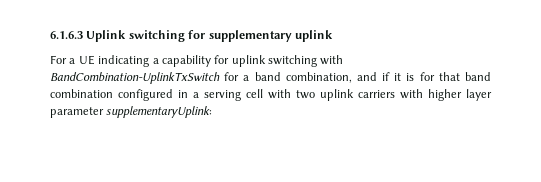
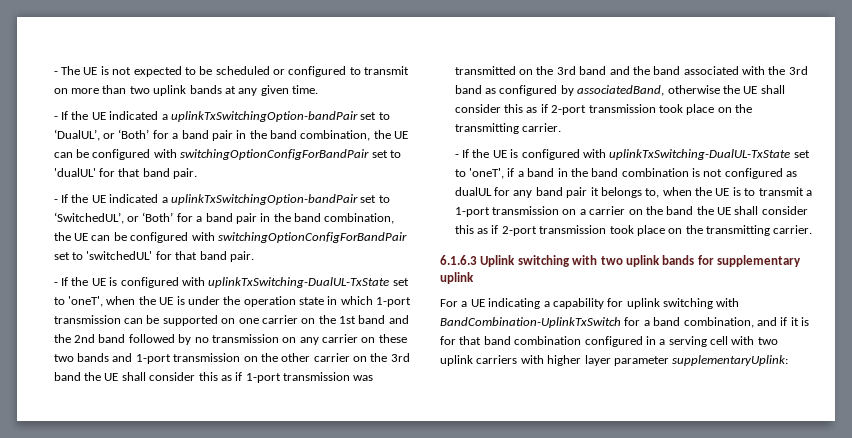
[50,30,185,42] 6.1.6.3 Uplink switching -> [53,66,410,77] [53,85,319,96] [53,111,390,122] [53,129,409,141] [53,149,401,160] [53,168,198,179] [53,194,390,205] [53,212,395,224] [53,232,407,243] [53,251,254,262] [53,277,409,288] [53,296,412,307] [53,315,409,326] [53,334,407,345] [53,353,410,364] [53,372,374,383] [454,66,808,75] [454,85,785,96] [454,104,753,115] [454,123,562,134] [454,149,810,160] [454,168,798,179] [454,187,812,198] [454,206,808,217] [454,225,813,236] [440,255,695,267] - The UE is not expected to be scheduled or configured to transmit on more than two uplink bands at any given time. // - If the UE indicated a uplinkTxSwitchingOption-bandPair set to ‘DualUL’, or ‘Both’ for a band pair in the band combination, the UE can be configured with switchingOptionConfigForBandPair set to 'dualUL' for that band pair. // - If the UE indicated a uplinkTxSwitchingOption-bandPair set to ‘SwitchedUL’, or ‘Both’ for a band pair in the band combination, the UE can be configured with switchingOptionConfigForBandPair set to 'switchedUL' for that band pair. // - If the UE is configured with uplinkTxSwitching-DualUL-TxState set to 'oneT', when the UE is under the operation state in which 1-port transmission can be supported on one carrier on the 1st band and the 2nd band followed by no transmission on any carrier on these two bands and 1-port transmission on the other carrier on the 3rd band the UE shall consider this as if 1-port transmission was transmitted on the 3rd band and the band associated with the 3rd band as configured by associatedBand, otherwise the UE shall consider this as if 2-port transmission took place on the transmitting carrier. // - If the UE is configured with uplinkTxSwitching-DualUL-TxState set to 'oneT', if a band in the band combination is not configured as dualUL for any band pair it belongs to, when the UE is to transmit a 1-port transmission on a carrier on the band the UE shall consider this as if 2-port transmission took place on the transmitting carrier. // 6.1.6.3 Uplink switching with two uplink bands

